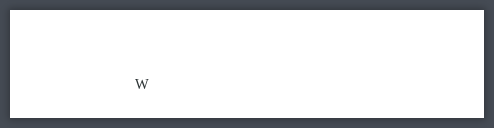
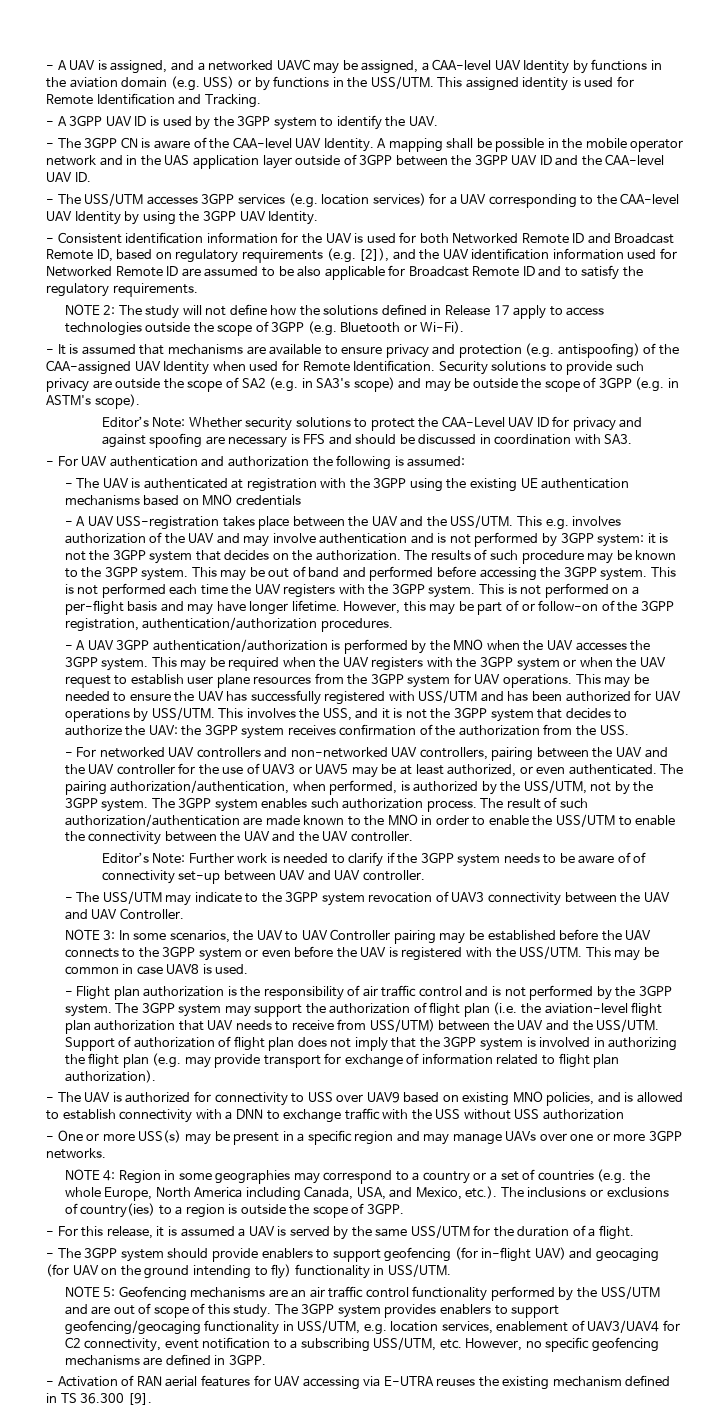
[135,79,150,89] W -> [46,59,662,74] [46,76,634,91] [46,93,261,108] [46,115,438,130] [46,137,684,152] [46,154,665,169] [46,172,91,182] [46,193,680,208] [46,210,319,225] [46,232,675,244] [46,248,677,263] [46,265,643,280] [46,283,198,297] [64,304,605,319] [64,321,465,336] [46,343,679,358] [46,360,644,375] [46,377,679,392] [46,394,140,409] [101,416,643,431] [101,433,633,448] [46,455,466,470] [64,477,630,492] [64,494,301,506] [64,515,622,530] [64,532,669,547] [64,549,677,564] [64,566,676,581] [64,583,639,598] [64,600,674,615] [64,617,393,632] [64,639,651,654] [64,656,666,671] [64,673,649,688] [64,690,681,705] [64,707,628,722] [64,724,629,739] [64,747,668,761] [64,763,684,778] [64,780,654,795] [64,797,588,812] [64,814,676,827] [64,831,413,845] [101,852,647,867] [101,870,425,884] [64,891,670,906] [64,908,184,920] [64,929,652,944] [64,946,659,961] [64,964,249,975] [64,985,672,1000] [64,1002,663,1017] [64,1019,660,1034] [64,1036,678,1051] [64,1053,620,1068] [64,1070,156,1083] [46,1091,683,1106] [46,1108,624,1123] [46,1130,682,1145] [46,1148,107,1159] [64,1169,650,1184] [64,1186,669,1201] [64,1203,404,1218] [46,1225,634,1240] [46,1247,659,1262] [46,1264,451,1279] [64,1286,660,1301] [64,1303,560,1318] [64,1320,680,1335] [64,1337,659,1352] [64,1354,266,1366] [46,1375,671,1390] [46,1393,152,1405] - A UAV is assigned, and a networked UAVC may be assigned, a CAA-level UAV Identity by functions in the aviation domain (e.g. USS) or by functions in the USS/UTM. This assigned identity is used for Remote Identification and Tracking. // - A 3GPP UAV ID is used by the 3GPP system to identify the UAV. // - The 3GPP CN is aware of the CAA-level UAV Identity. A mapping shall be possible in the mobile operator network and in the UAS application layer outside of 3GPP between the 3GPP UAV ID and the CAA-level UAV ID. // - The USS/UTM accesses 3GPP services (e.g. location services) for a UAV corresponding to the CAA-level UAV Identity by using the 3GPP UAV Identity. // - Consistent identification information for the UAV is used for both Networked Remote ID and Broadcast Remote ID, based on regulatory requirements (e.g. [2]), and the UAV identification information used for Networked Remote ID are assumed to be also applicable for Broadcast Remote ID and to satisfy the regulatory requirements. // NOTE 2: The study will not define how the solutions defined in Release 17 apply to access technologies outside the scope of 3GPP (e.g. Bluetooth or Wi-Fi). // - It is assumed that mechanisms are available to ensure privacy and protection (e.g. antispoofing) of the CAA-assigned UAV Identity when used for Remote Identification. Security solutions to provide such privacy are outside the scope of SA2 (e.g. in SA3's scope) and may be outside the scope of 3GPP (e.g. in ASTM's scope). // Editor’s Note: Whether security solutions to protect the CAA-Level UAV ID for privacy and against spoofing are necessary is FFS and should be discussed in coordination with SA3. // - For UAV authentication and authorization the following is assumed: // - The UAV is authenticated at registration with the 3GPP using the existing UE authentication mechanisms based on MNO credentials // - A UAV USS-registration takes place between the UAV and the USS/UTM. This e.g. involves authorization of the UAV and may involve authentication and is not performed by 3GPP system: it is not the 3GPP system that decides on the authorization. The results of such procedure may be known to the 3GPP system. This may be out of band and performed before accessing the 3GPP system. This is not performed each time the UAV registers with the 3GPP system. This is not performed on a per-flight basis and may have longer lifetime. However, this may be part of or follow-on of the 3GPP registration, authentication/authorization procedures. // - A UAV 3GPP authentication/authorization is performed by the MNO when the UAV accesses the 3GPP system. This may be required when the UAV registers with the 3GPP system or when the UAV request to establish user plane resources from the 3GPP system for UAV operations. This may be needed to ensure the UAV has successfully registered with USS/UTM and has been authorized for UAV operations by USS/UTM. This involves the USS, and it is not the 3GPP system that decides to authorize the UAV: the 3GPP system receives confirmation of the authorization from the USS. // - For networked UAV controllers and non-networked UAV controllers, pairing between the UAV and the UAV controller for the use of UAV3 or UAV5 may be at least authorized, or even authenticated. The pairing authorization/authentication, when performed, is authorized by the USS/UTM, not by the 3GPP system. The 3GPP system enables such authorization process. The result of such authorization/authentication are made known to the MNO in order to enable the USS/UTM to enable the connectivity between the UAV and the UAV controller. // Editor’s Note: Further work is needed to clarify if the 3GPP system needs to be aware of of connectivity set-up between UAV and UAV controller. // - The USS/UTM may indicate to the 3GPP system revocation of UAV3 connectivity between the UAV and UAV Controller. // NOTE 3: In some scenarios, the UAV to UAV Controller pairing may be established before the UAV connects to the 3GPP system or even before the UAV is registered with the USS/UTM. This may be common in case UAV8 is used. // - Flight plan authorization is the responsibility of air traffic control and is not performed by the 3GPP system. The 3GPP system may support the authorization of flight plan (i.e. the aviation-level flight plan authorization that UAV needs to receive from USS/UTM) between the UAV and the USS/UTM. Support of authorization of flight plan does not imply that the 3GPP system is involved in authorizing the flight plan (e.g. may provide transport for exchange of information related to flight plan authorization). // - The UAV is authorized for connectivity to USS over UAV9 based on existing MNO policies, and is allowed to establish connectivity with a DNN to exchange traffic with the USS without USS authorization // - One or more USS(s) may be present in a specific region and may manage UAVs over one or more 3GPP networks. // NOTE 4: Region in some geographies may correspond to a country or a set of countries (e.g. the whole Europe, North America including Canada, USA, and Mexico, etc.). The inclusions or exclusions of country(ies) to a region is outside the scope of 3GPP. // - For this release, it is assumed a UAV is served by the same USS/UTM for the duration of a flight. // - The 3GPP system should provide enablers to support geofencing (for in-flight UAV) and geocaging (for UAV on the ground intending to fly) functionality in USS/UTM. // NOTE 5: Geofencing mechanisms are an air traffic control functionality performed by the USS/UTM and are out of scope of this study. The 3GPP system provides enablers to support geofencing/geocaging functionality in USS/UTM, e.g. location services, enablement of UAV3/UAV4 for C2 connectivity, event notification to a subscribing USS/UTM, etc. However, no specific geofencing mechanisms are defined in 3GPP. // - Activation of RAN aerial features for UAV accessing via E-UTRA reuses the existing mechanism defined in TS 36.300 [9].

